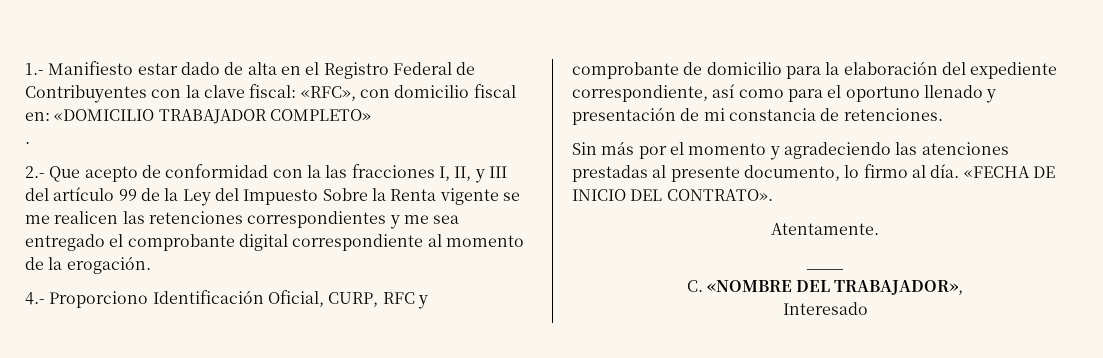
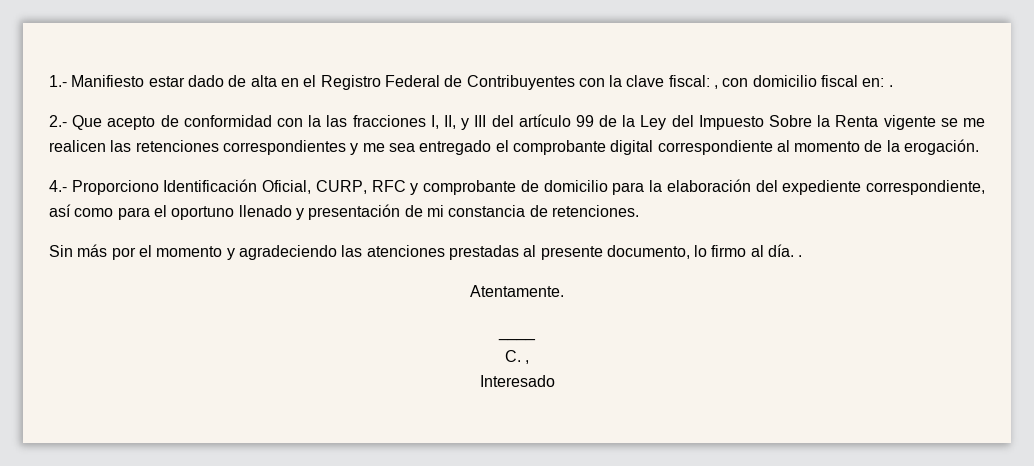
[300,86,356,101] «RFC», -> [714,85,719,89] ,
[54,109,371,124] «DOMICILIO TRABAJADOR COMPLETO» // -> (885, 82) none
[963,166,1055,178] [572,189,773,201] «FECHA DE INICIO DEL CONTRATO». -> [798,255,803,257] .
[706,280,964,295] «NOMBRE DEL TRABAJADOR», -> [525,360,530,364] ,

